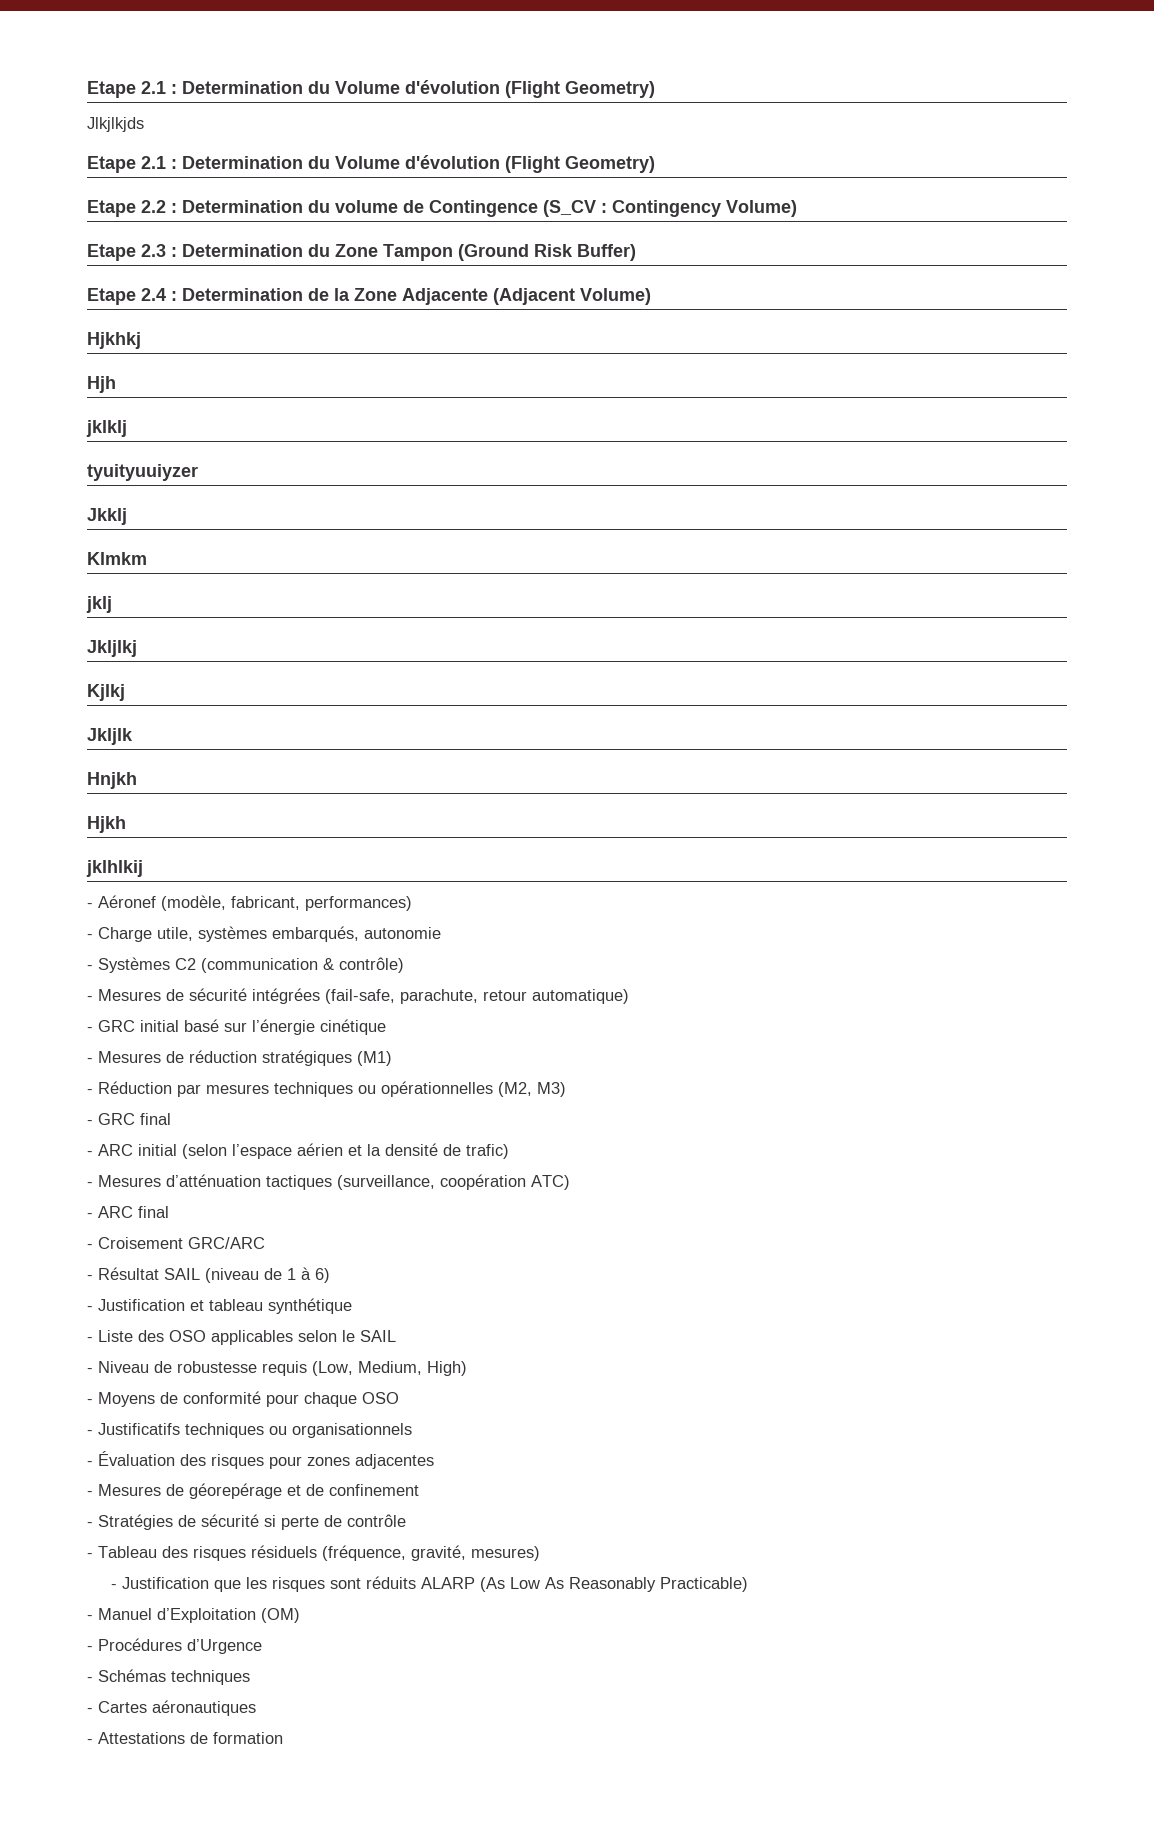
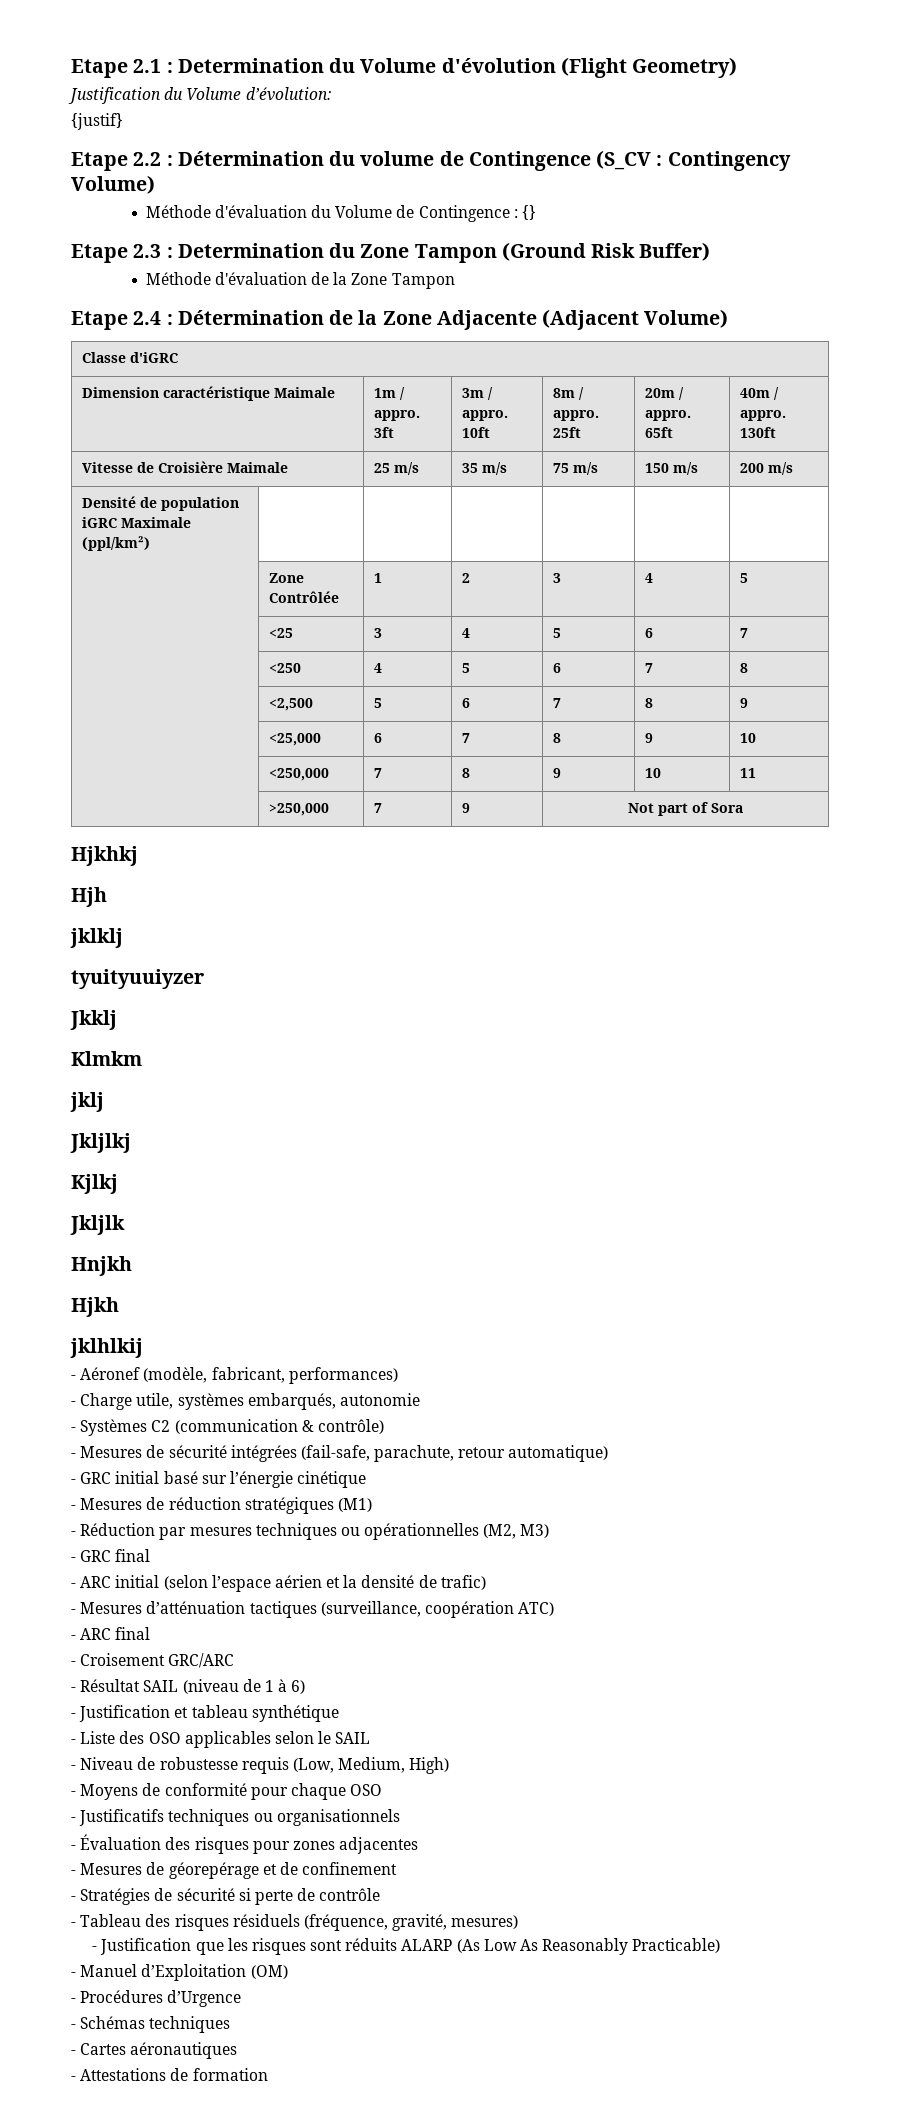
[87,80,655,98] [87,117,144,132] [87,155,655,173] Etape 2.1 : Determination du Volume d'évolution (Flight Geometry) // Jlkjlkjds // Etape 2.1 : Determination du Volume d'évolution (Flight Geometry) -> [71,57,738,78] [68,87,331,104] [71,113,123,130] Etape 2.1 : Determination du Volume d'évolution (Flight Geometry) // Justification du Volume d’évolution: // {justif}
[182,200,303,213] Determination -> [177,151,324,166] Détermination
(797, 208) none -> [145,205,537,222] // Méthode d'évaluation du Volume de Contingence : {}
(636, 252) none -> [145,272,455,289] // Méthode d'évaluation de la Zone Tampon
[182,288,303,301] Determination -> [177,310,324,325] Détermination
(651, 296) none -> [81,352,178,363] [81,386,335,401] [373,387,405,400] [373,410,420,421] [373,427,394,438] [461,387,493,400] [461,410,508,421] [461,427,490,438] [552,387,584,400] [552,410,599,421] [552,427,581,438] [644,387,684,400] [644,410,691,421] [644,427,673,438] [739,387,779,400] [739,410,786,421] [739,427,776,438] [81,461,288,473] [373,462,419,475] [461,462,507,475] [552,462,598,475] [644,462,698,475] [739,462,793,475] [81,496,239,511] [81,517,191,528] [81,536,150,551] [268,573,304,583] [268,591,339,603] [373,573,382,583] [461,573,470,583] [552,573,561,583] [644,573,653,583] [739,573,748,583] [268,628,293,638] [373,628,382,638] [461,628,470,638] [552,628,561,638] [644,628,653,638] [739,628,748,638] [268,663,301,673] [373,663,382,673] [461,663,470,673] [552,663,561,673] [644,663,653,673] [739,663,748,673] [268,698,313,711] [373,698,382,708] [461,698,470,708] [552,698,561,708] [644,698,653,708] [739,698,748,708] [268,733,321,746] [373,733,382,743] [461,733,470,743] [552,733,561,743] [644,733,653,743] [739,733,756,743] [268,768,329,781] [373,768,382,778] [461,768,470,778] [552,768,561,778] [644,768,661,778] [739,768,756,778] [268,803,329,816] [373,803,382,813] [461,803,470,813] [628,802,743,816] // Classe d'iGRC // Dimension caractéristique Maimale | 1m / appro. 3ft | 3m / appro. 10ft | 8m / appro. 25ft | 20m / appro. 65ft | 40m / appro. 130ft // Vitesse de Croisière Maimale | 25 m/s | 35 m/s | 75 m/s | 150 m/s | 200 m/s // Densité de population iGRC Maximale (ppl/km²) | | | | | | // | Zone Contrôlée | 1 | 2 | 3 | 4 | 5 // | <25 | 3 | 4 | 5 | 6 | 7 // | <250 | 4 | 5 | 6 | 7 | 8 // | <2,500 | 5 | 6 | 7 | 8 | 9 // | <25,000 | 6 | 7 | 8 | 9 | 10 // | <250,000 | 7 | 8 | 9 | 10 | 11 // | >250,000 | 7 | 9 | Not part of Sora

